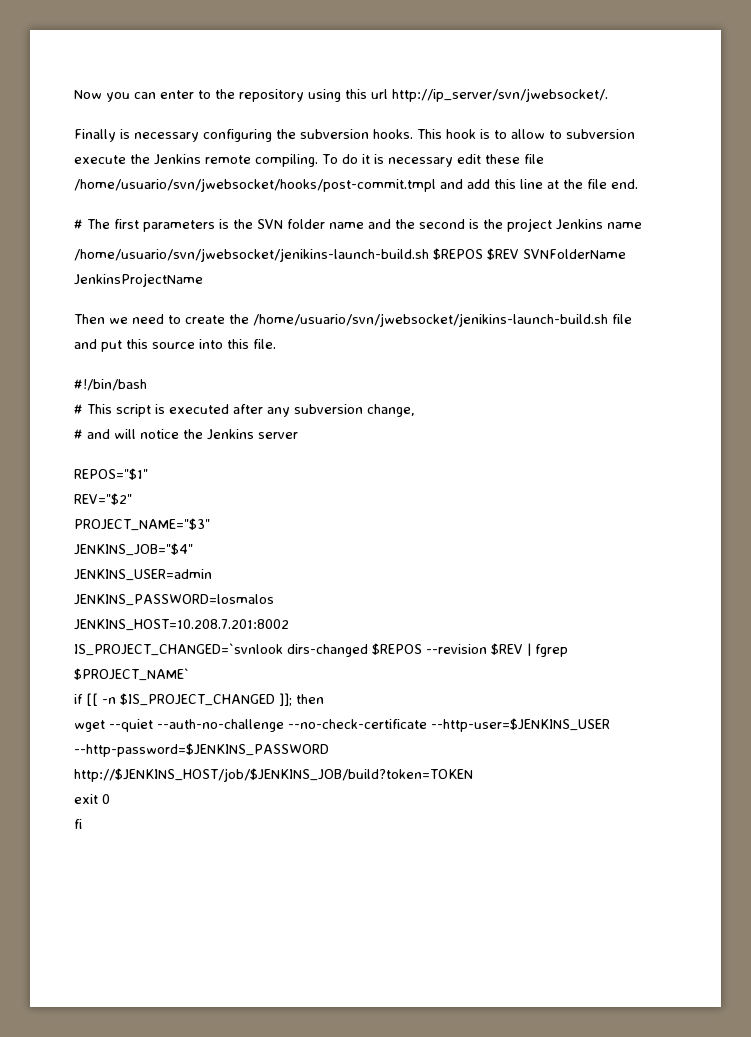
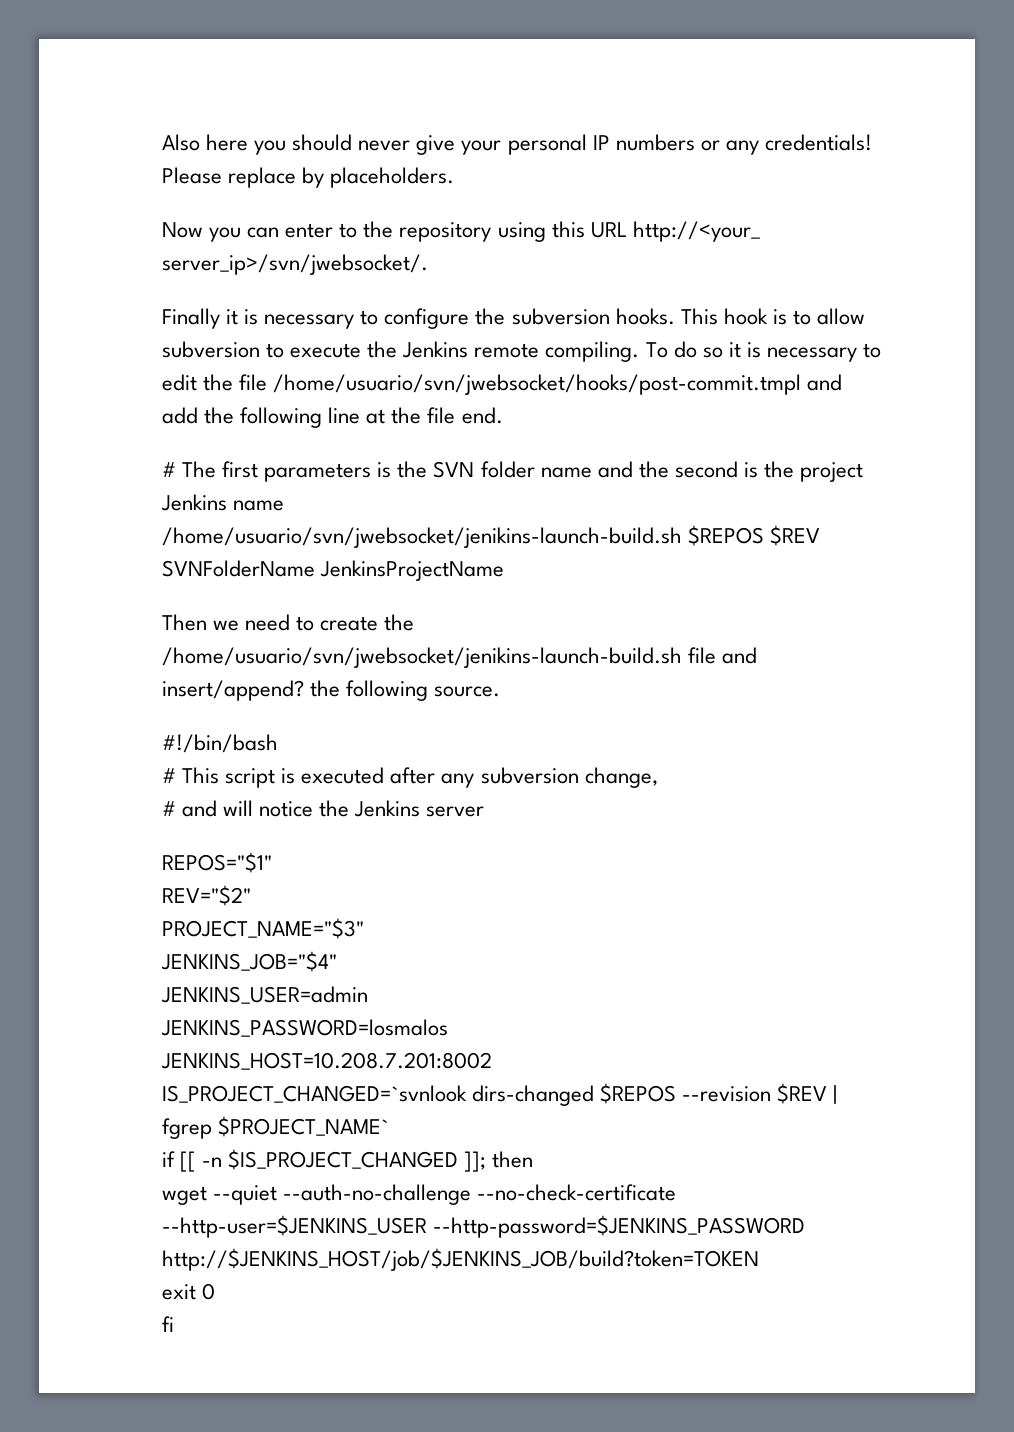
(74, 94) none -> [162,134,872,155] [162,167,455,188] Also here you should never give your personal IP numbers or any credentials! Please replace by placeholders. //
[371,88,608,102] url http://ip_server/svn/jwebsocket/. -> [590,221,760,242] [162,254,428,275] URL http://<your_ server_ip>/svn/jwebsocket/.
[120,129,272,142] is necessary configuring -> [226,308,470,329] it is necessary to configure
[549,129,635,139] to subversion -> [162,341,285,358] subversion to
[361,154,520,167] it is necessary edit these -> [702,342,881,362] [162,374,234,391] so it is necessary to edit the
[494,179,516,189] this -> [204,407,323,428] the following
[101,339,276,352] put this source into this file. -> [162,680,501,701] insert/append? the following source.

